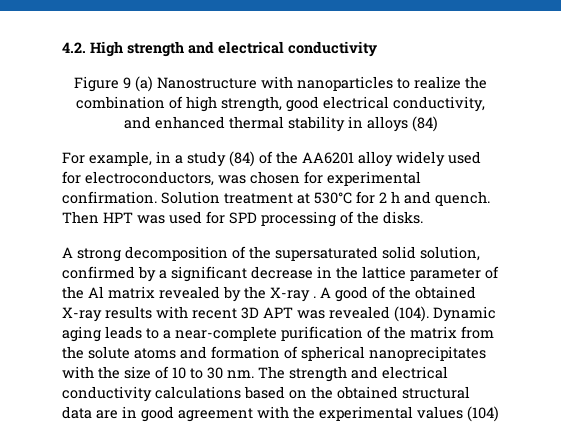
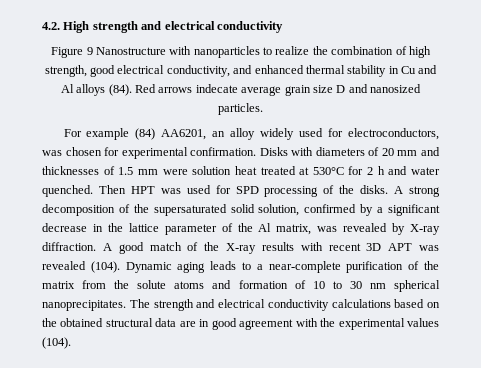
[135,76,153,92] (a) -> (93, 51) none
[366,116,438,132] [62,151,354,167] alloys (84) // For example, in a study (84) of the AA6201 -> [401,65,438,74] [60,84,422,96] [218,103,263,115] [63,128,226,140] Cu and Al alloys (84). Red arrows indecate average grain size D and nanosized particles. // For example (84) AA6201, an
[161,191,293,204] Solution treatment -> [259,147,441,156] [42,166,296,175] Disks with diameters of 20 mm and thicknesses of 1.5 mm were solution heat treated
[435,191,490,206] quench. -> [411,167,441,175] [42,185,93,197] water quenched.
(423, 217) // -> (389, 189) none
[108,286,316,302] matrix revealed by the X-ray . -> [276,223,441,235] [42,242,96,251] matrix, was revealed by X-ray diffraction.
[372,286,476,299] of the obtained -> [149,242,220,251] match of the
[301,346,486,361] [62,366,254,379] spherical nanoprecipitates with the size of 10 to 30 nm. -> [312,280,440,292] [42,300,126,311] 10 to 30 nm spherical nanoprecipitates.
[467,406,499,422] (104) -> [42,337,71,349] (104).

